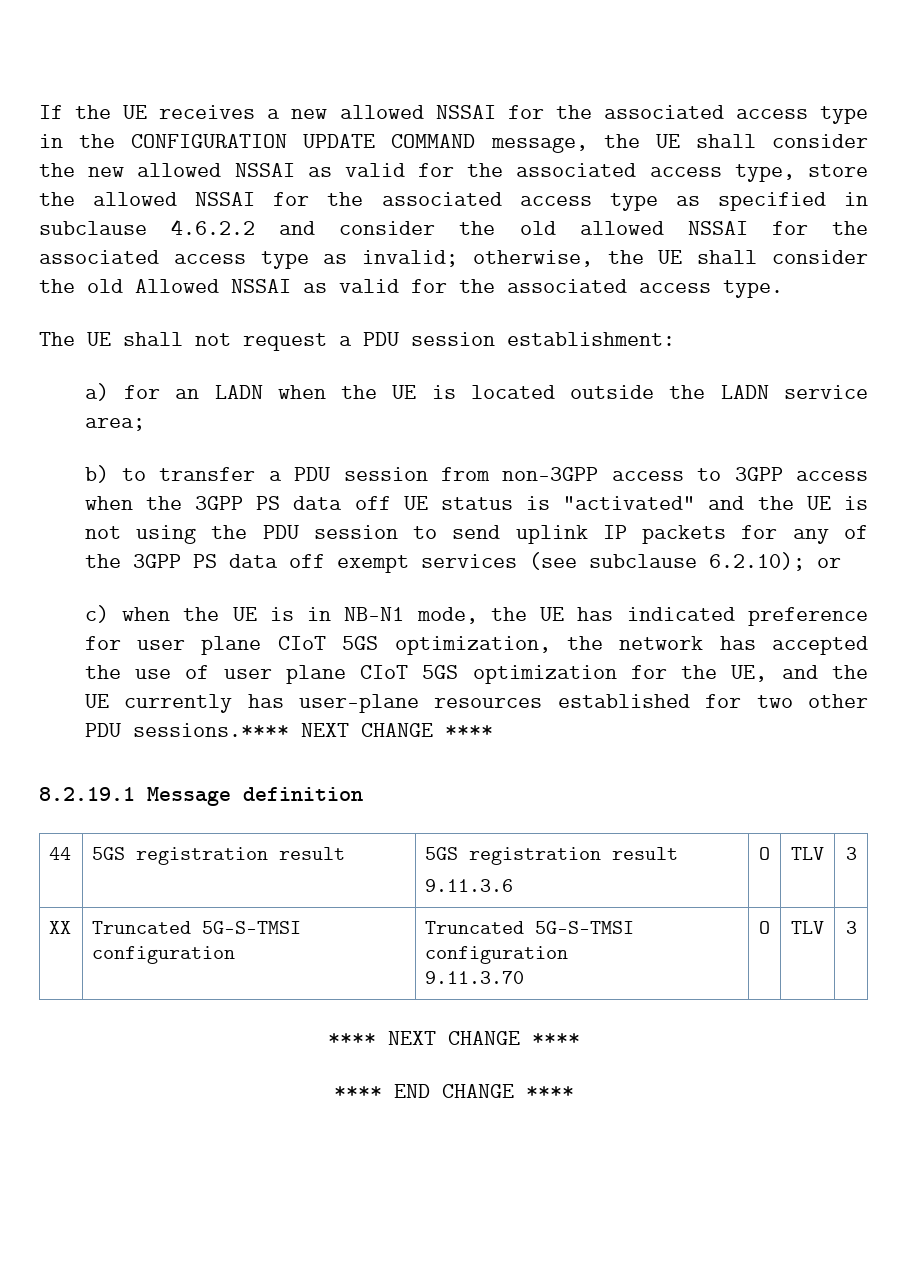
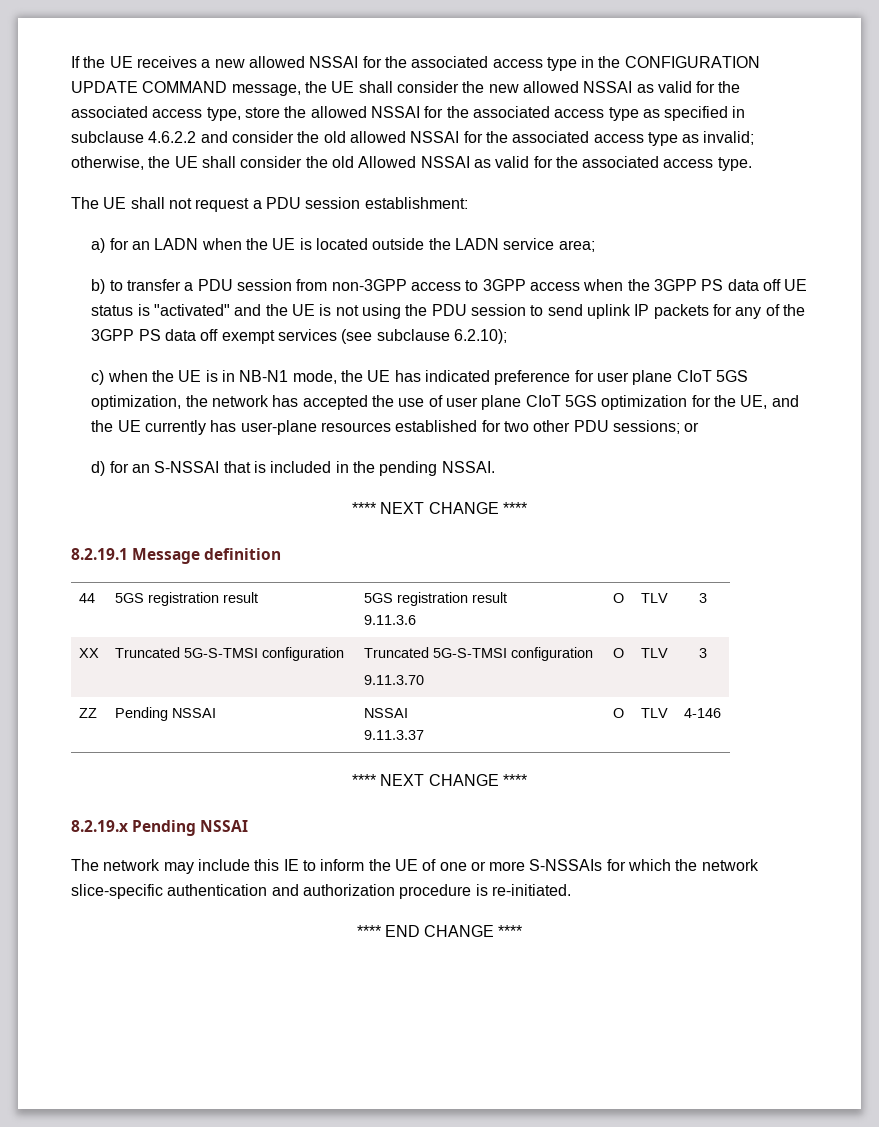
[816,558,841,568] or -> (508, 336) none
[132,723,289,737] sessions.**** -> [612,420,700,434] [91,461,495,476] [352,502,377,514] sessions; or // d) for an S-NSSAI that is included in the pending NSSAI. // ****
[327,1031,580,1045] // **** NEXT CHANGE **** -> [78,708,97,718] [114,707,216,721] [363,708,408,718] [363,730,424,740] [613,708,624,718] [640,708,668,718] [684,708,721,718] [352,774,527,786] [71,820,249,836] [71,859,759,874] [71,884,571,899] // ZZ | Pending NSSAI | NSSAI // 9.11.3.37 | O | TLV | 4-146 // **** NEXT CHANGE **** // 8.2.19.x Pending NSSAI // The network may include this IE to inform the UE of one or more S-NSSAIs for which the network slice-specific authentication and authorization procedure is re-initiated.

